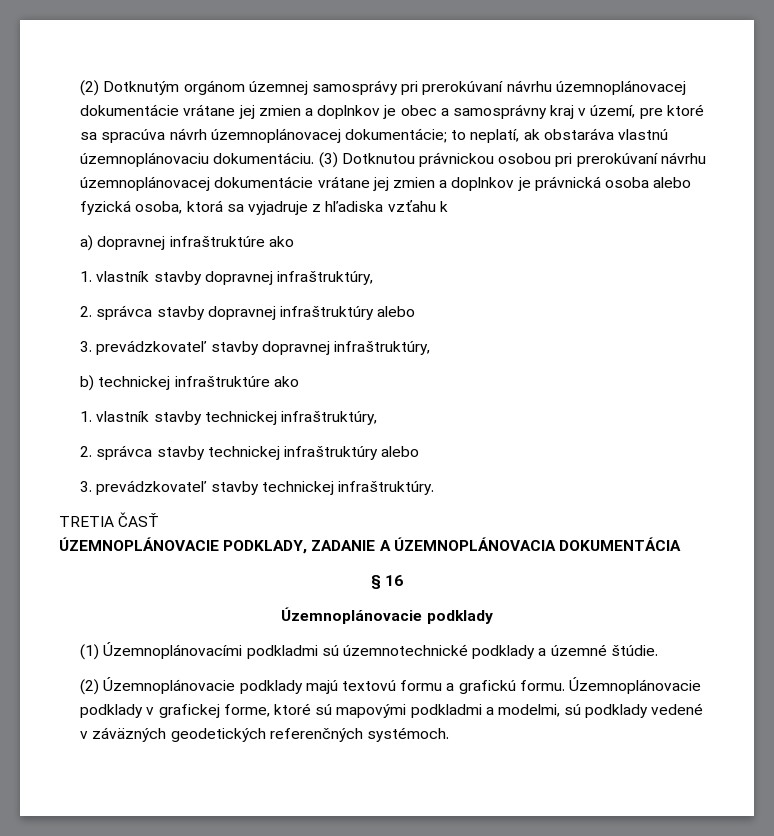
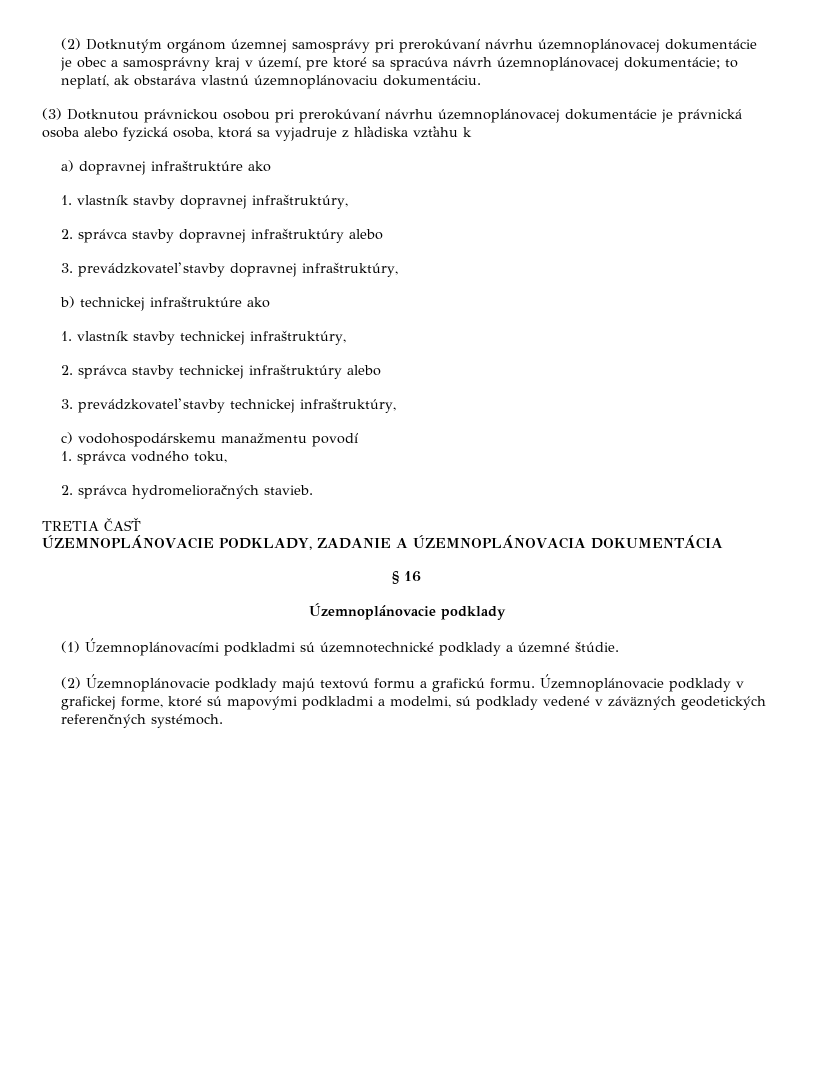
[183,104,381,119] vrátane jej zmien a doplnkov -> (758, 44) none
(315, 158) none -> (482, 80) //
[317,176,515,191] vrátane jej zmien a doplnkov -> (657, 114) none
[337,481,434,495] infraštruktúry. -> [300,398,397,413] [61,432,360,447] [61,451,228,465] [61,485,314,499] infraštruktúry, // c) vodohospodárskemu manažmentu povodí // 1. správca vodného toku, // 2. správca hydromelioračných stavieb.

